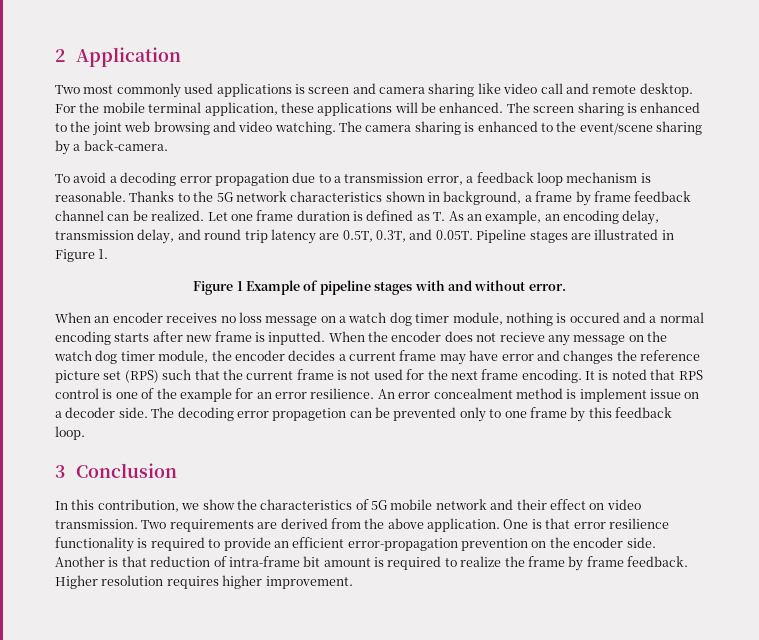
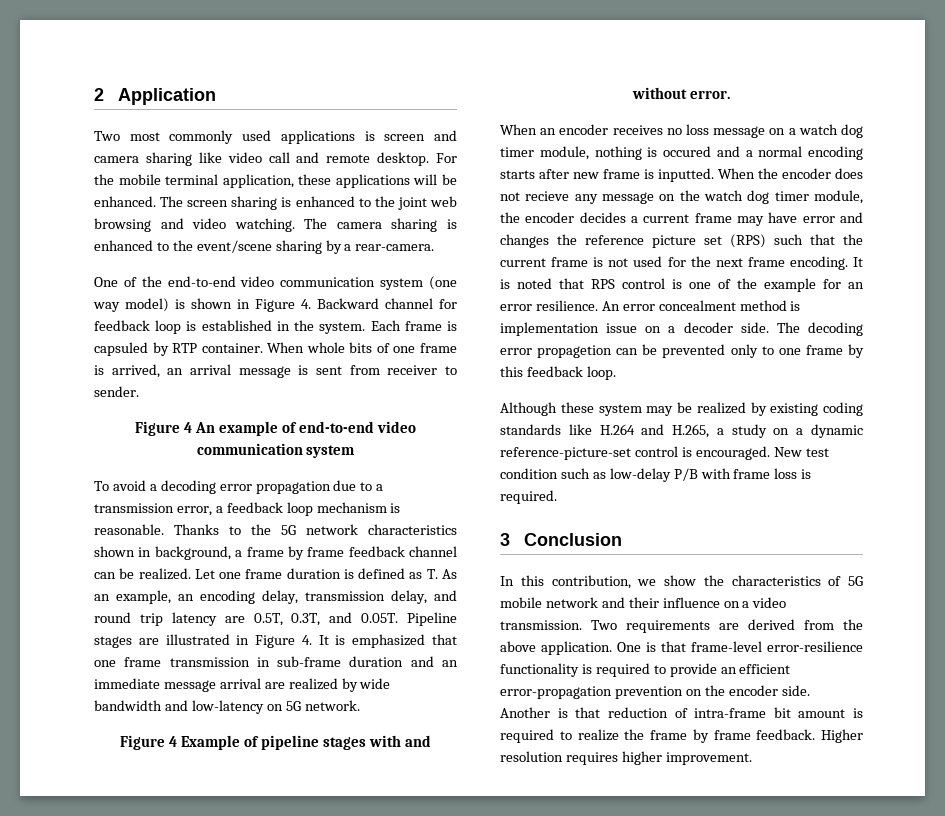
[83,140,168,151] back-camera. -> [355,244,435,251] [94,276,457,290] [93,298,457,312] [94,320,458,334] [94,342,457,356] [94,364,457,378] [94,386,139,397] [135,421,416,436] [196,443,356,458] rear-camera. // One of the end-to-end video communication system (one way model) is shown in Figure 4. Backward channel for feedback loop is established in the system. Each frame is capsuled by RTP container. When whole bits of one frame is arrived, an arrival message is sent from receiver to sender. // Figure 4 An example of end-to-end video communication system
[98,249,109,259] [193,281,243,295] 1. // Figure 1 -> [301,634,457,648] [94,656,458,667] [94,678,391,692] [94,700,360,714] [120,735,178,750] 4. It is emphasized that one frame transmission in sub-frame duration and an immediate message arrival are realized by wide bandwidth and low-latency on 5G network. // Figure 4
[579,388,647,402] implement -> [500,322,599,336] implementation
(85, 433) none -> [500,402,863,416] [500,424,863,438] [500,446,829,460] [500,468,812,482] [500,490,557,504] // Although these system may be realized by existing coding standards like H.264 and H.265, a study on a dynamic reference-picture-set control is encouraged. New test condition such as low-delay P/B with frame loss is required.
[549,499,605,510] effect on -> [662,597,750,608] influence on a
[573,518,669,529] error resilience -> [691,641,863,652] frame-level error-resilience

